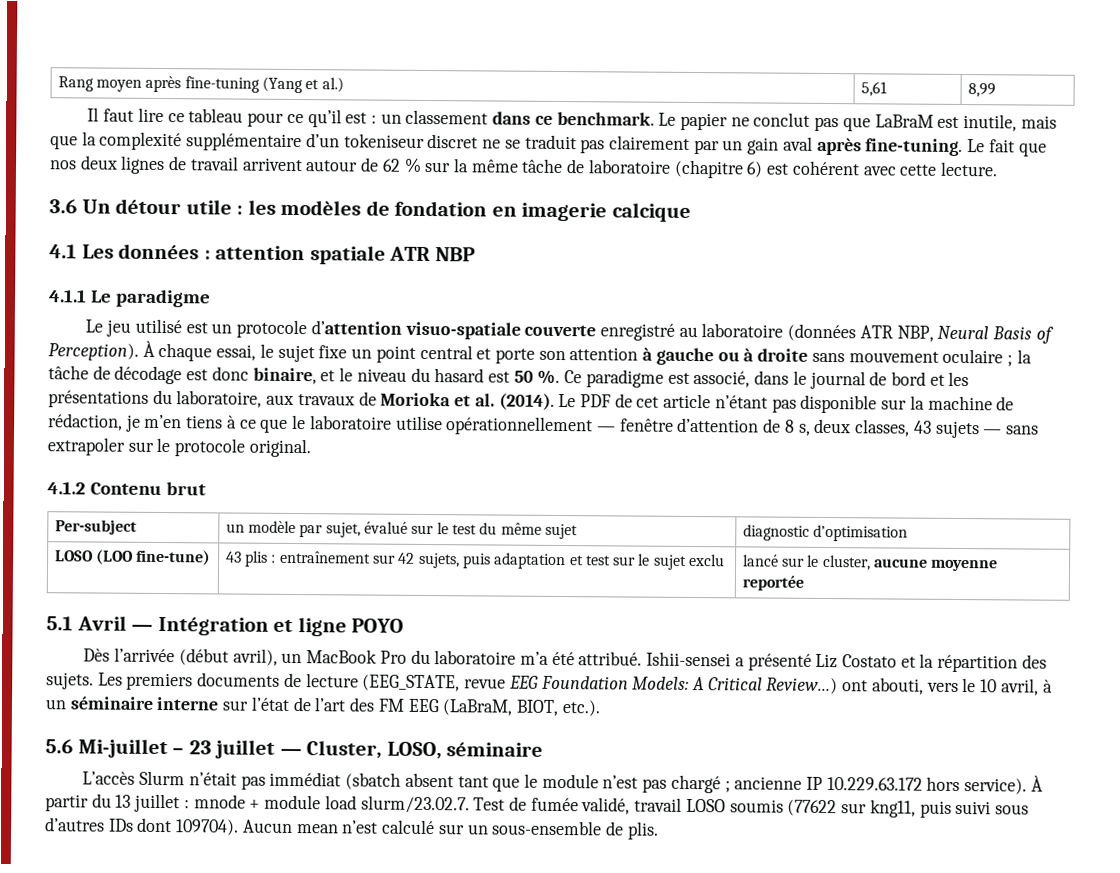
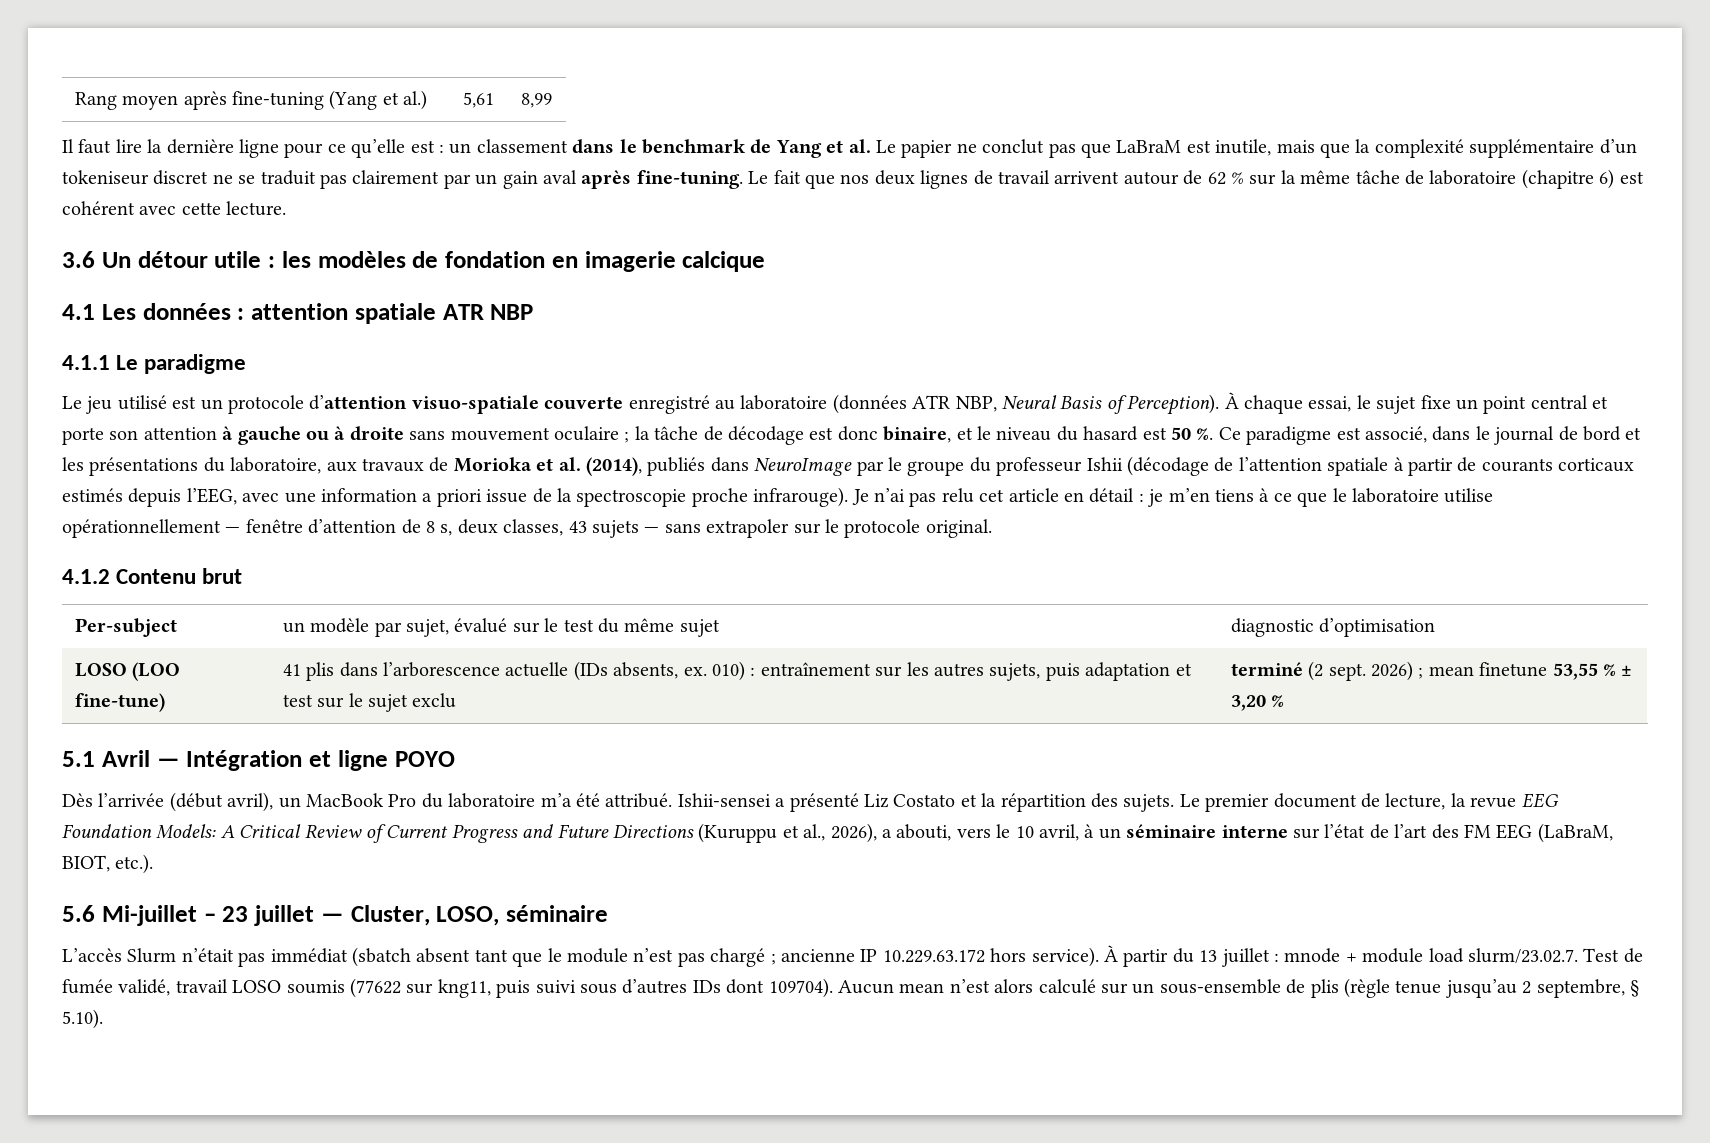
[167,108,244,123] ce tableau -> [147,139,279,158] la dernière ligne
[307,109,342,128] qu’il -> [351,139,406,158] qu’elle
[534,111,655,126] ce benchmark. -> [619,139,871,158] le benchmark de Yang et al.
[498,392,1015,414] [48,413,123,431] (2014). Le PDF de cet article n’étant pas disponible sur la machine de rédaction, -> [585,456,1635,476] [62,487,1144,507] (2014), publiés dans NeuroImage par le groupe du professeur Ishii (décodage de l’attention spatiale à partir de courants corticaux estimés depuis l’EEG, avec une information a priori issue de la spectroscopie proche infrarouge). Je n’ai pas relu cet article en détail :
[225,550,268,567] 43 plis -> [282,661,745,681] 41 plis dans l’arborescence actuelle (IDs absents, ex. 010)
[398,552,416,564] 42 -> [906,662,984,677] les autres
[742,554,999,572] [741,575,804,591] lancé sur le cluster, aucune moyenne reportée -> [1230,661,1633,681] [1230,695,1285,711] terminé (2 sept. 2026) ; mean finetune 53,55 % ± 3,20 %
[97,672,461,692] Les premiers documents de lecture (EEG_STATE, -> [1179,793,1466,812] Le premier document de lecture, la
[766,677,869,695] Review…) ont -> [304,823,892,843] Review of Current Progress and Future Directions (Kuruppu et al., 2026), a
(379, 827) none -> [994,979,1034,993] alors
[626,821,659,840] plis. -> [1310,978,1640,998] [62,1009,103,1029] plis (règle tenue jusqu’au 2 septembre, § 5.10).

